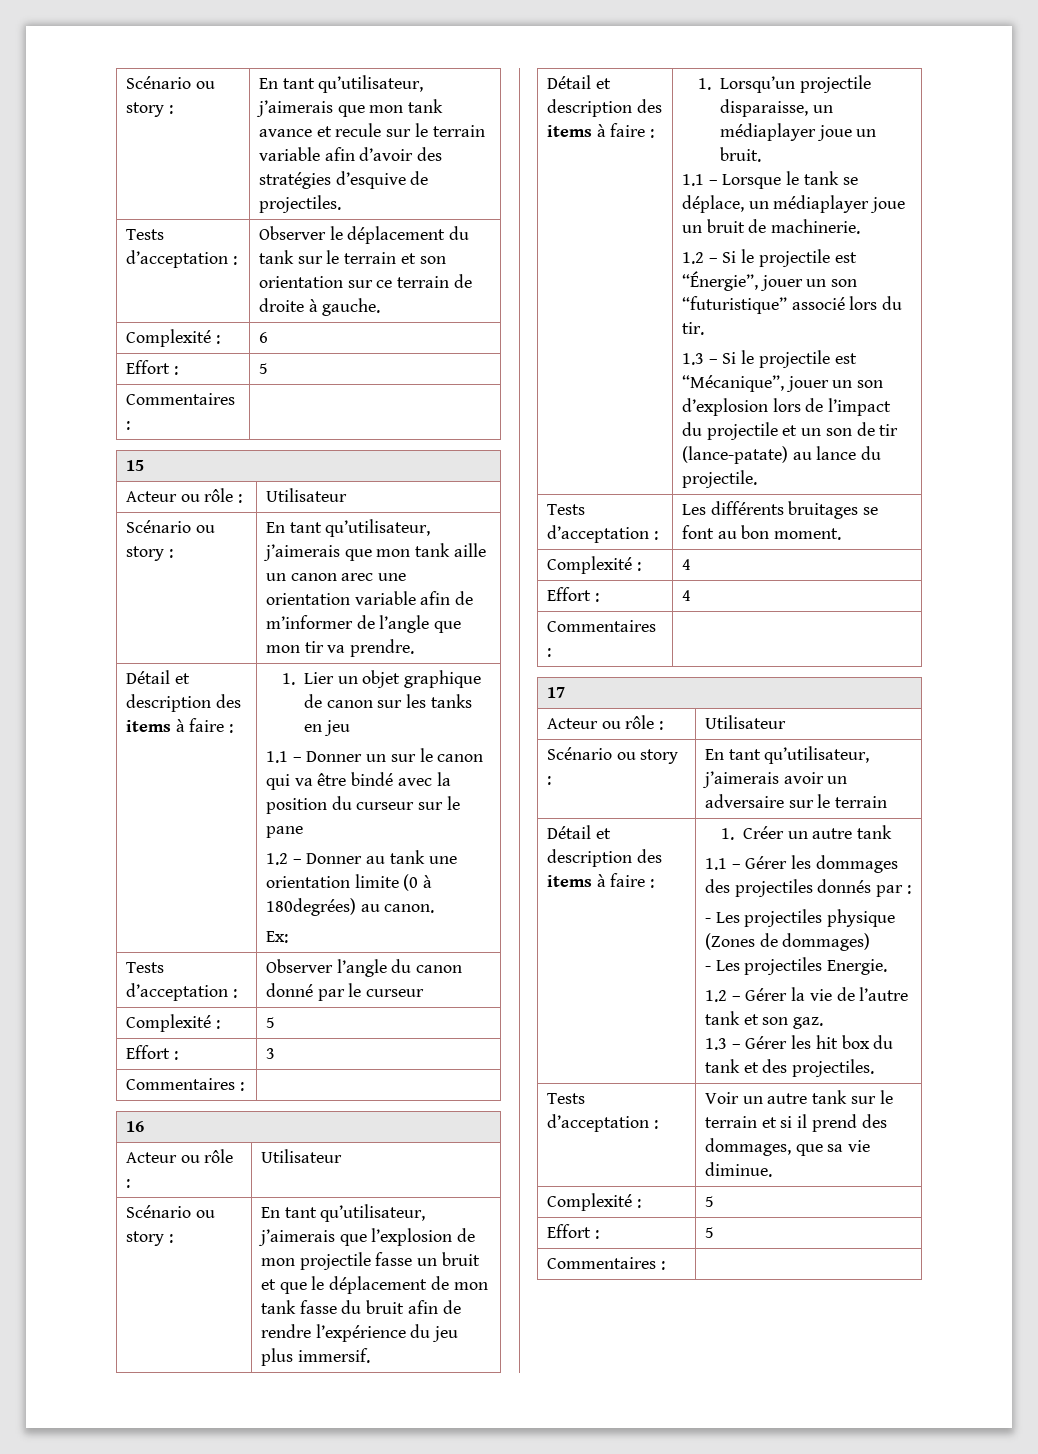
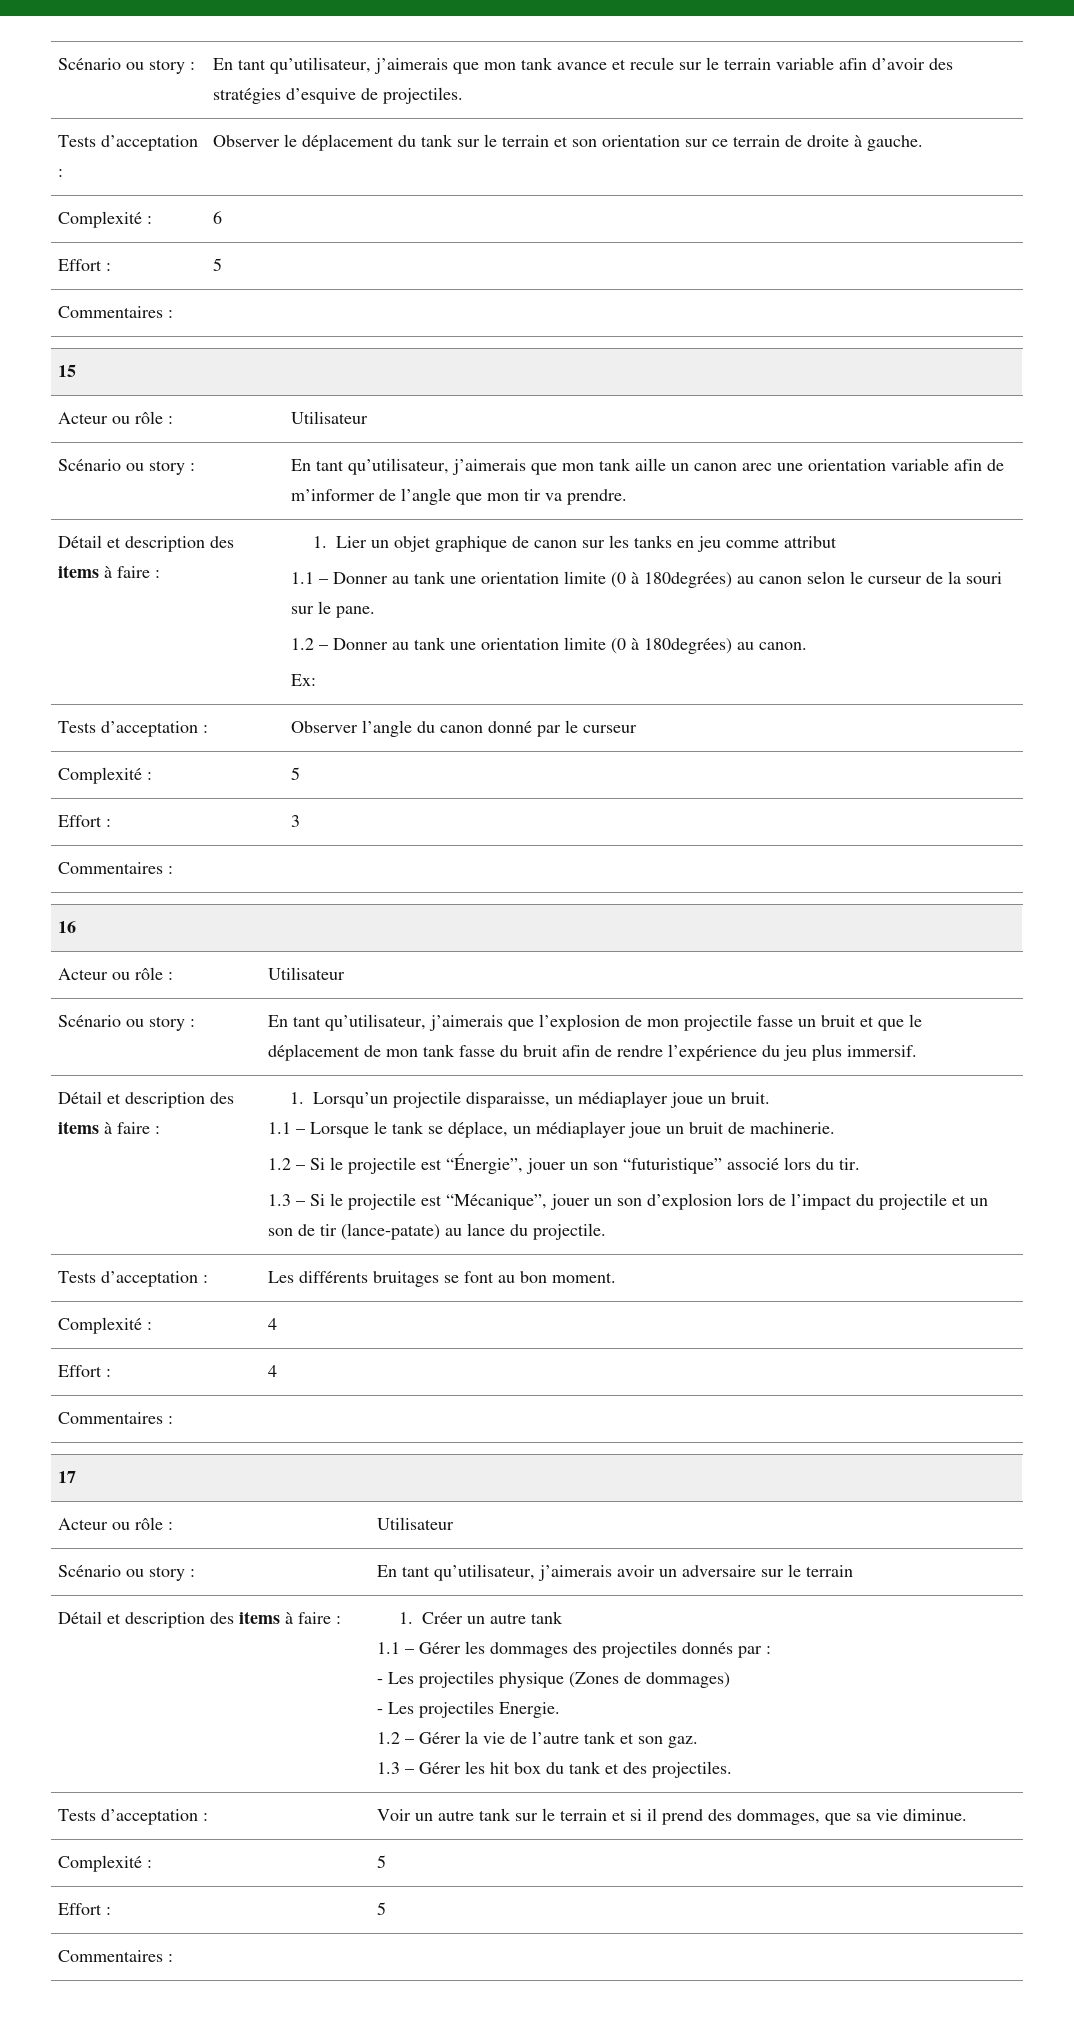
(350, 728) none -> [725,536,837,548] comme attribut
[366,748,484,762] [265,772,451,790] [265,796,460,814] [265,826,303,838] un sur le canon qui va être bindé avec la position du curseur sur le pane -> [392,571,1003,588] [291,601,376,618] au tank une orientation limite (0 à 180degrées) au canon selon le curseur de la souri sur le pane.

